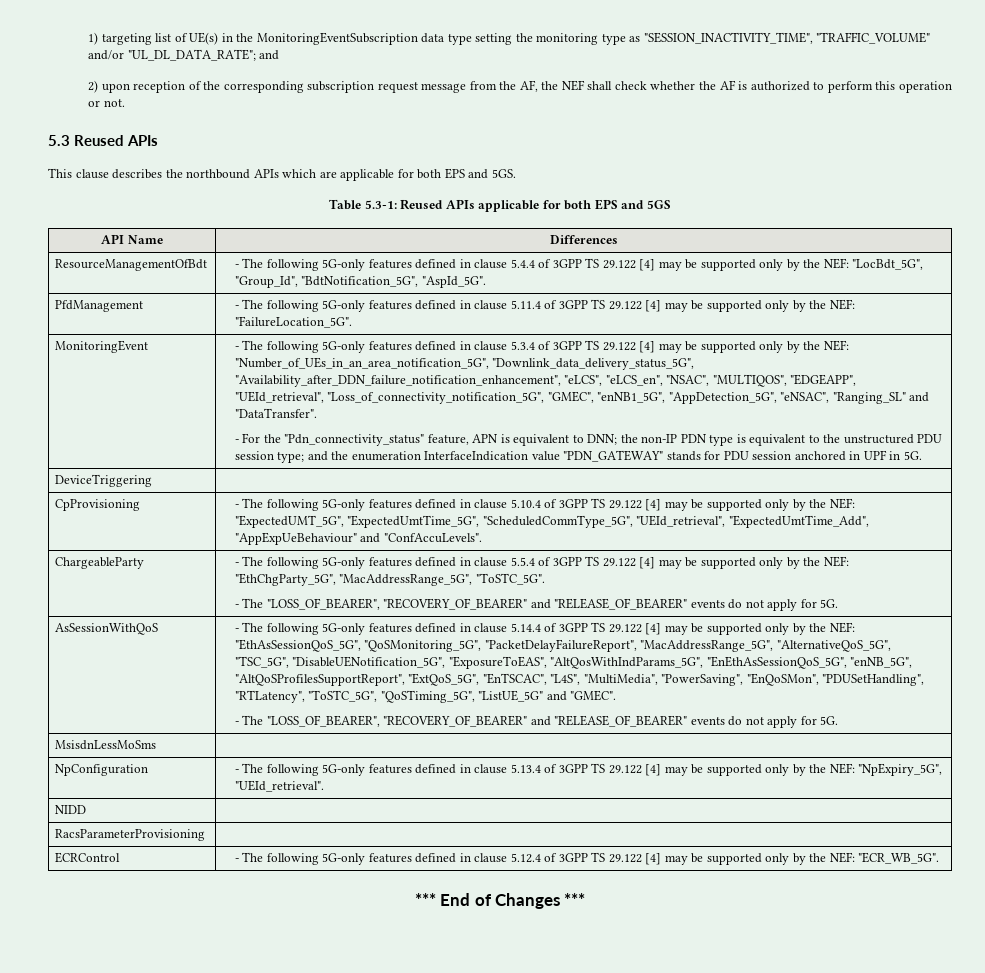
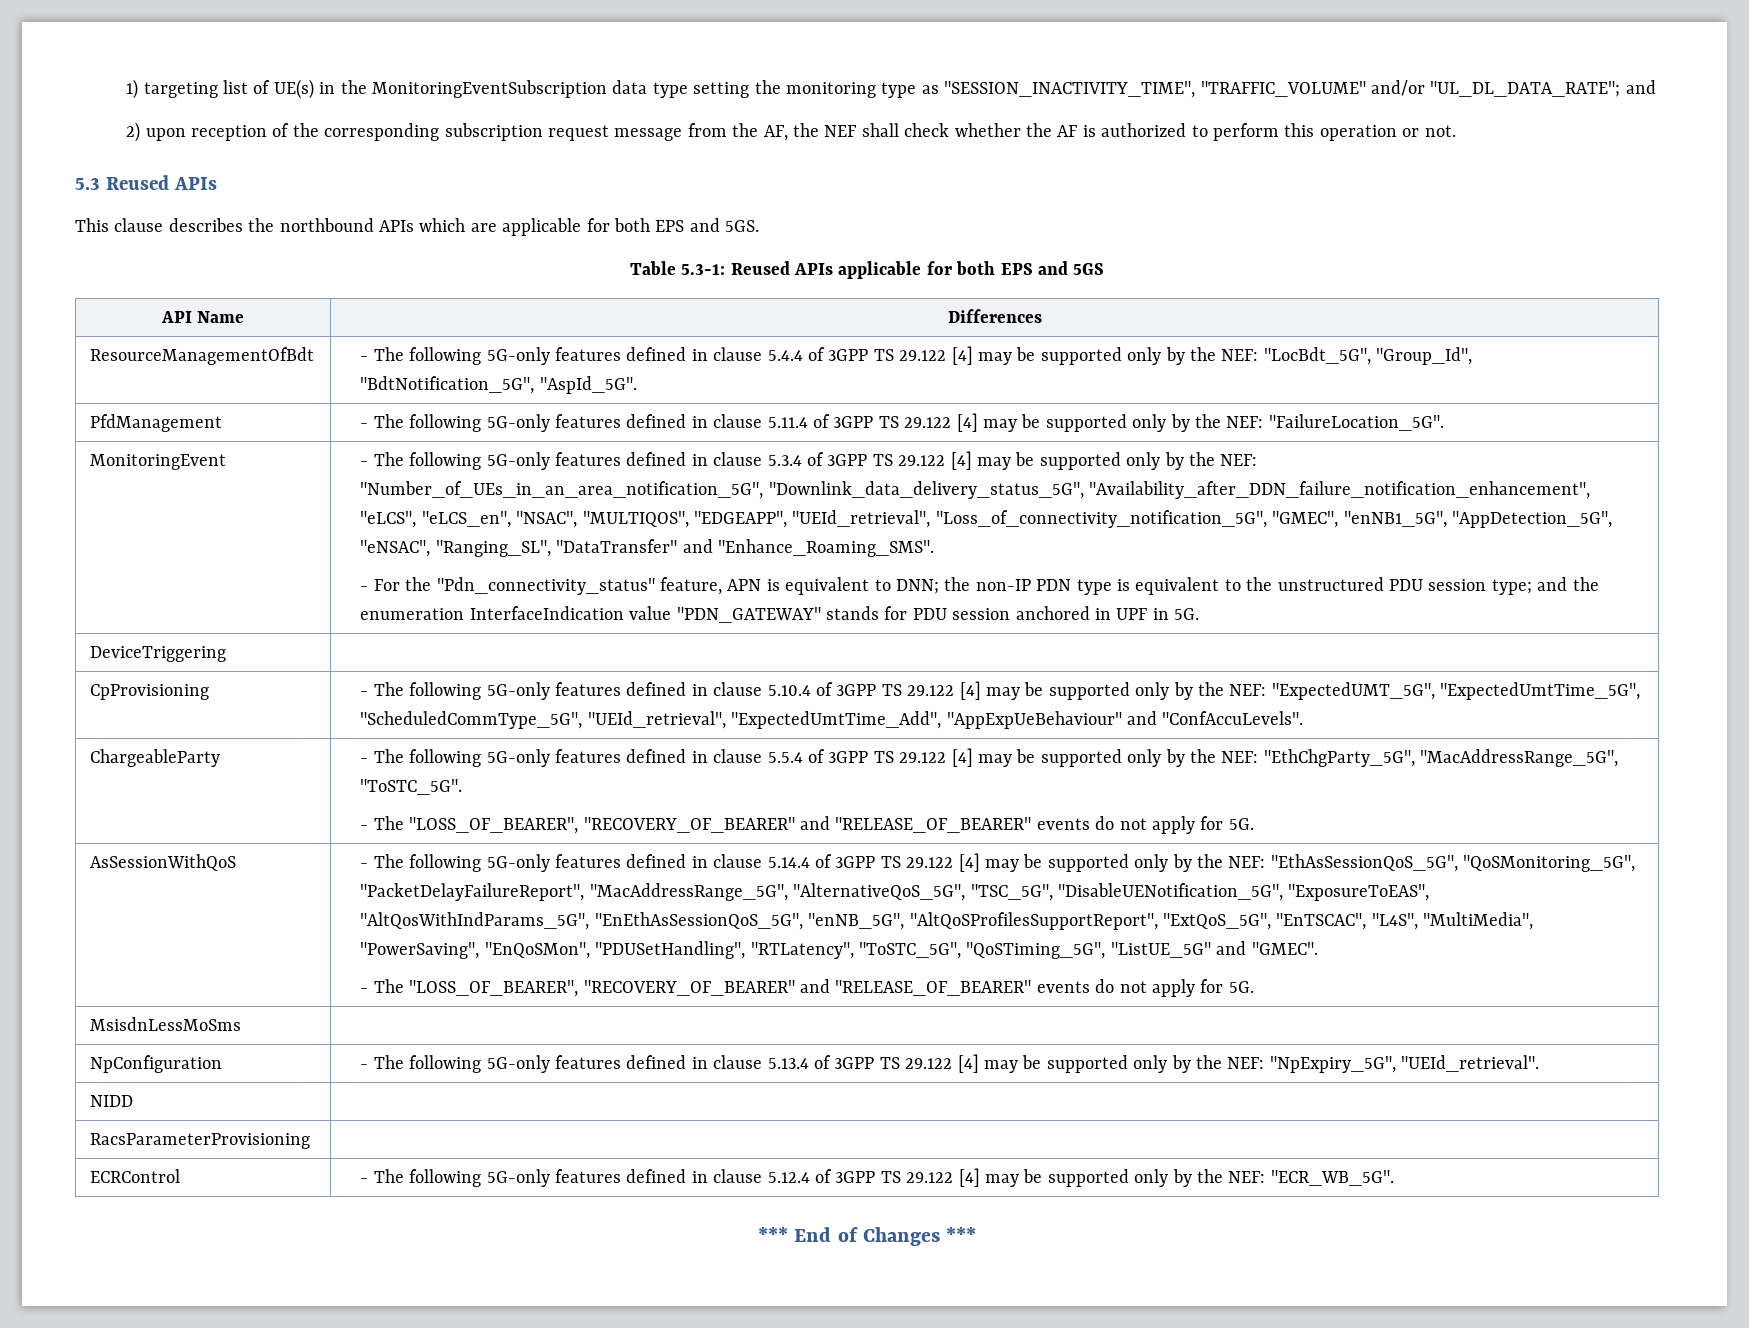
[832,392,930,404] [234,408,317,418] "Ranging_SL" and "DataTransfer". -> [435,539,935,557] "Ranging_SL", "DataTransfer" and "Enhance_Roaming_SMS".

